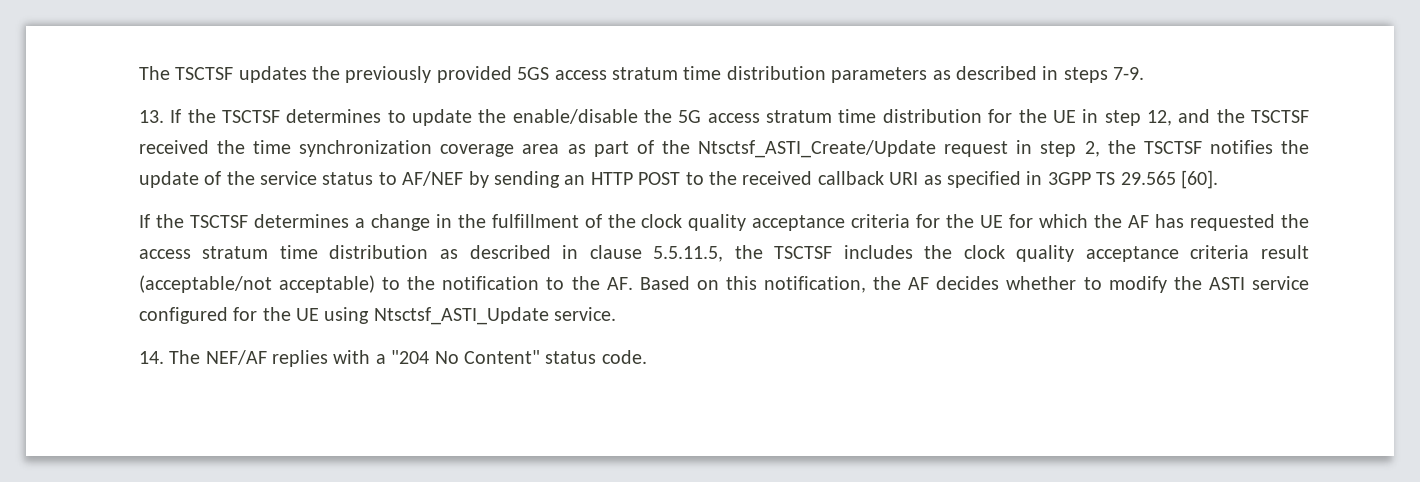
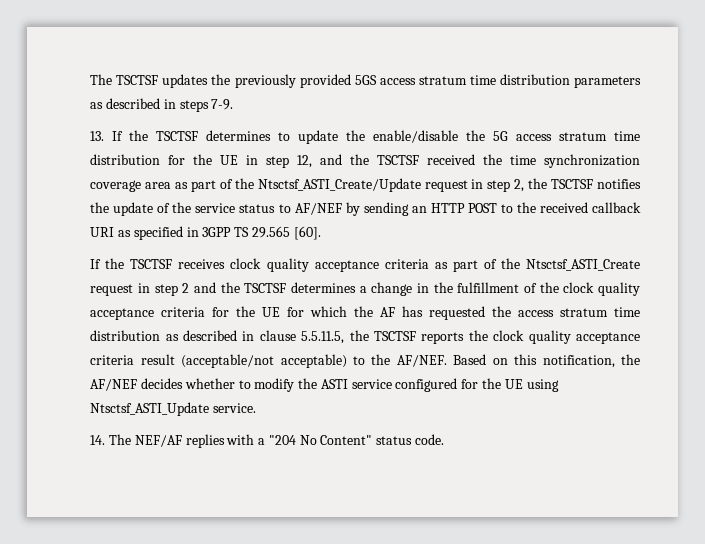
(248, 221) none -> [178,258,641,272] [90,282,287,296] receives clock quality acceptance criteria as part of the Ntsctsf_ASTI_Create request in step 2 and the TSCTSF
[843,245,913,259] includes -> [421,332,465,344] reports
[442,276,633,290] notification to the AF. -> [396,355,447,367] AF/NEF.
[908,277,930,290] AF -> [90,379,138,391] AF/NEF

